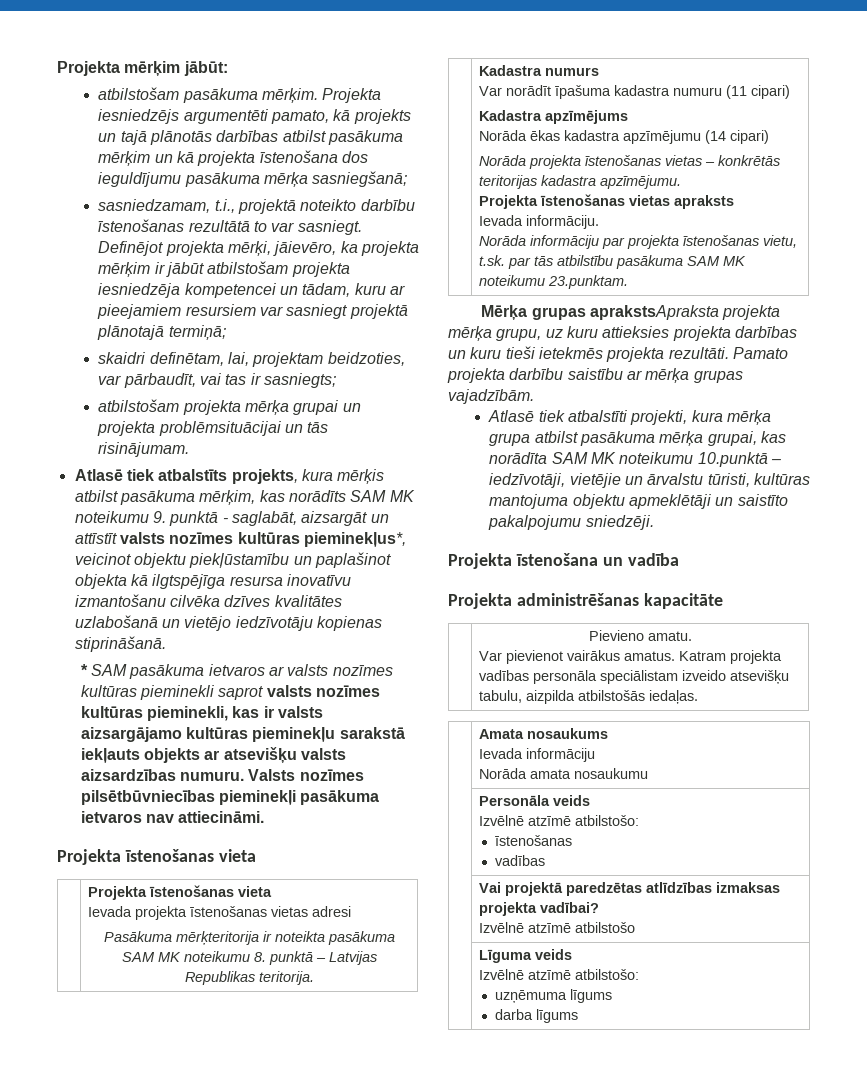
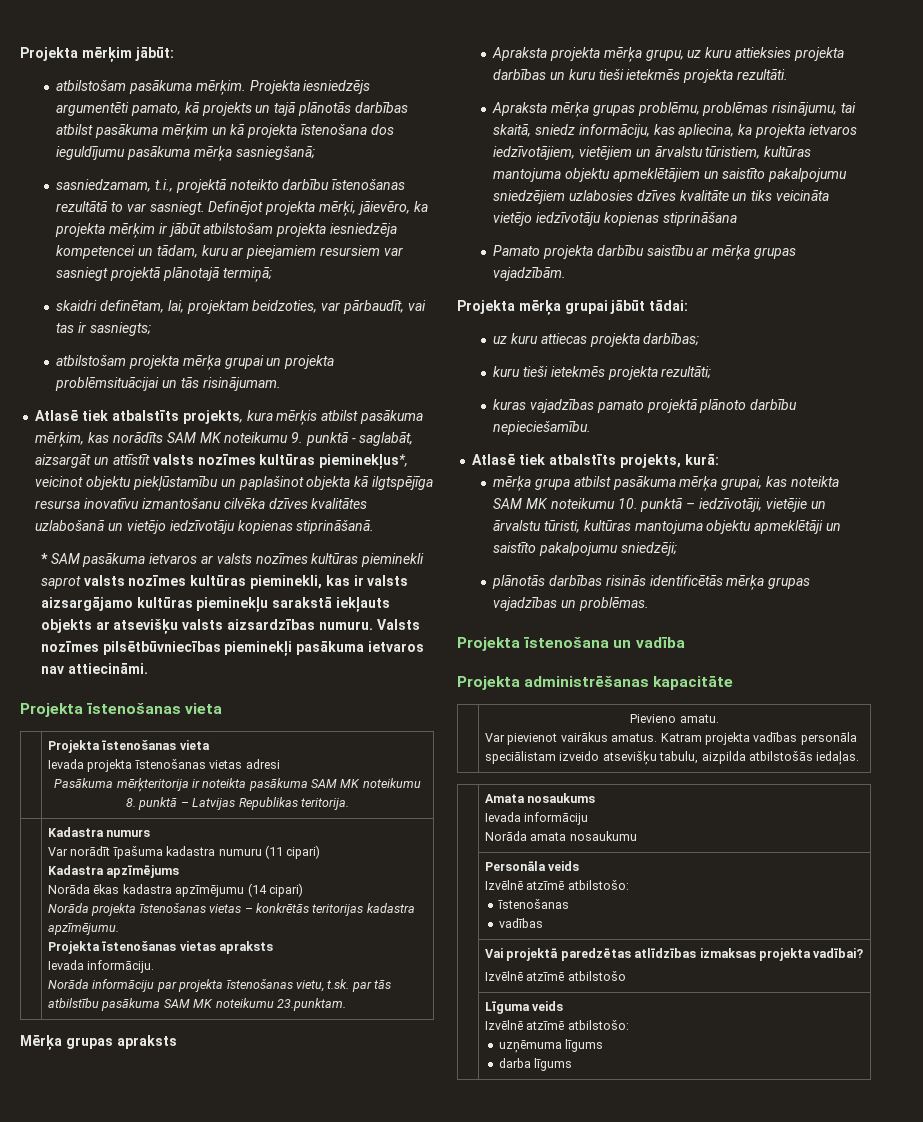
[590,305,720,320] aprakstsApraksta -> [116,1035,177,1049] [492,47,548,61] apraksts // Apraksta
(729, 353) none -> [492,102,856,117] [493,124,857,138] [493,146,812,160] [493,168,848,182] [493,190,829,204] [493,211,737,226] // Apraksta mērķa grupas problēmu, problēmas risinājumu, tai skaitā, sniedz informāciju, kas apliecina, ka projekta ietvaros iedzīvotājiem, vietējiem un ārvalstu tūristiem, kultūras mantojuma objektu apmeklētājiem un saistīto pakalpojumu sniedzējiem uzlabosies dzīves kvalitāte un tiks veicināta vietējo iedzīvotāju kopienas stiprināšana //
[488,410,723,425] // Atlasē tiek atbalstīti projekti, kura -> [457,300,689,316] [493,333,700,347] [493,365,712,380] [493,399,798,413] [493,420,592,435] [472,454,719,468] // Projekta mērķa grupai jābūt tādai: // uz kuru attiecas projekta darbības; // kuru tieši ietekmēs projekta rezultāti; // kuras vajadzības pamato projektā plānoto darbību nepieciešamību. // Atlasē tiek atbalstīts projekts, kurā: //
[489,452,768,467] norādīta SAM MK noteikumu 10.punktā -> [790,476,839,487] [493,498,684,512] noteikta SAM MK noteikumu 10. punktā
[585,515,654,530] sniedzēji. -> [620,542,677,556] [492,575,811,590] [493,597,649,611] sniedzēji; // plānotās darbības risinās identificētās mērķa grupas vajadzības un problēmas.

